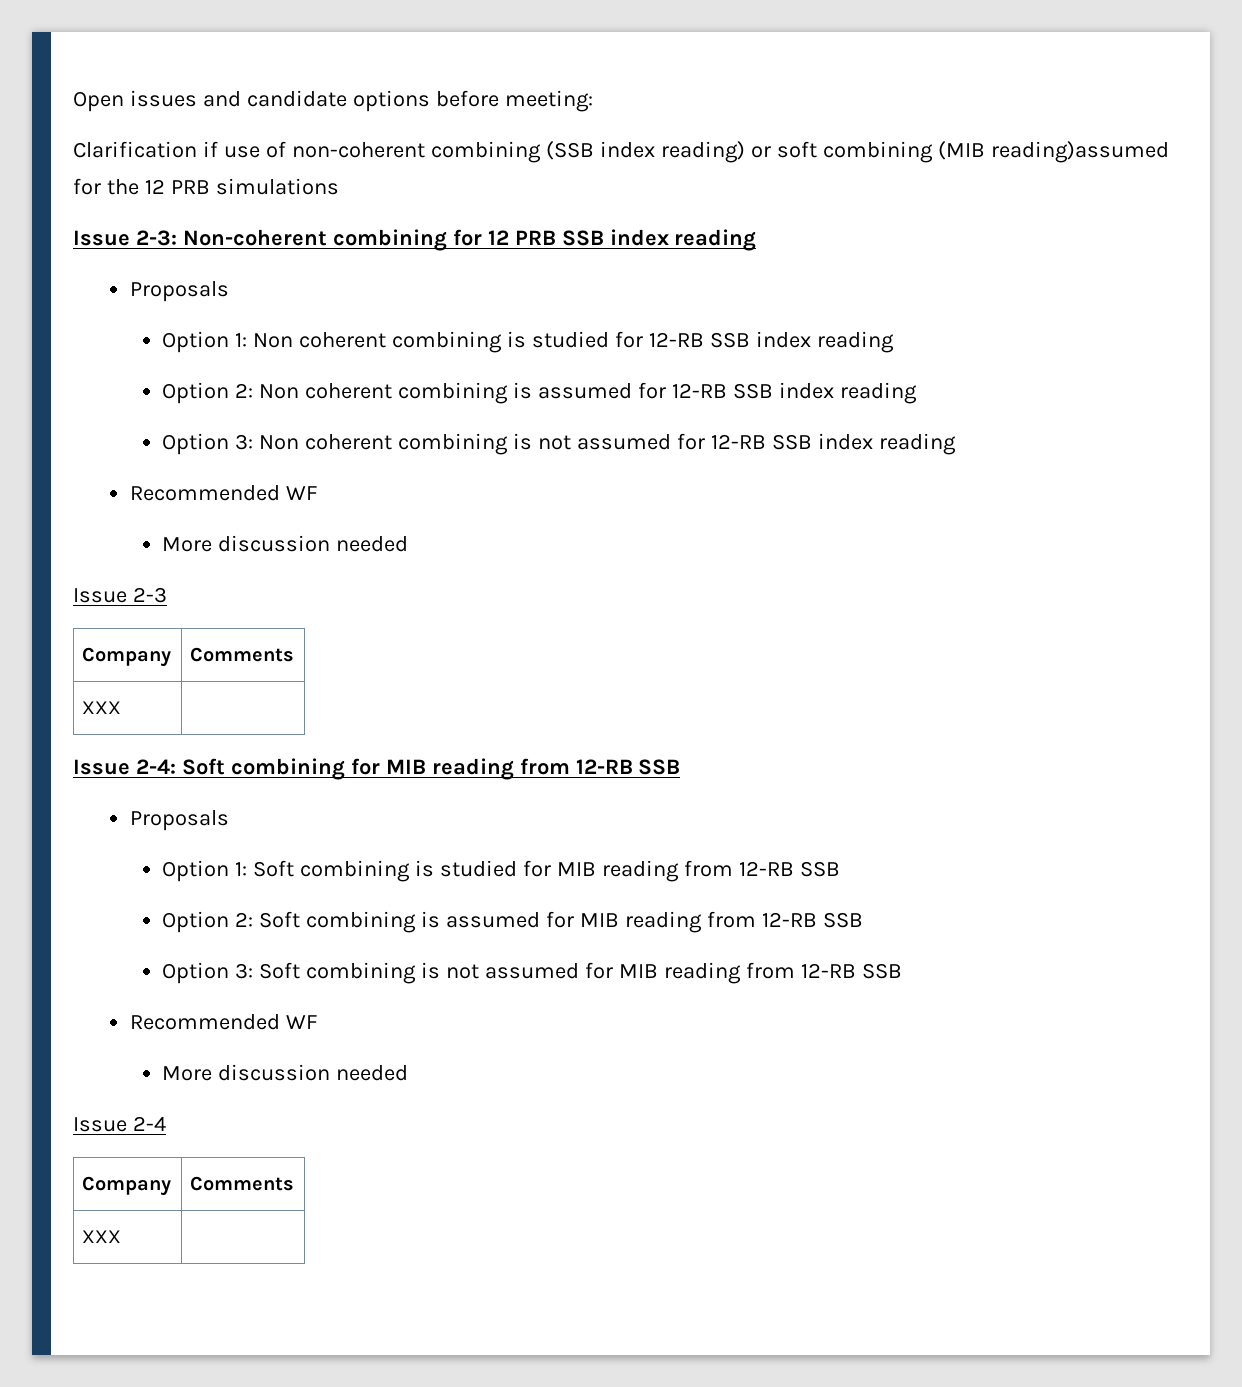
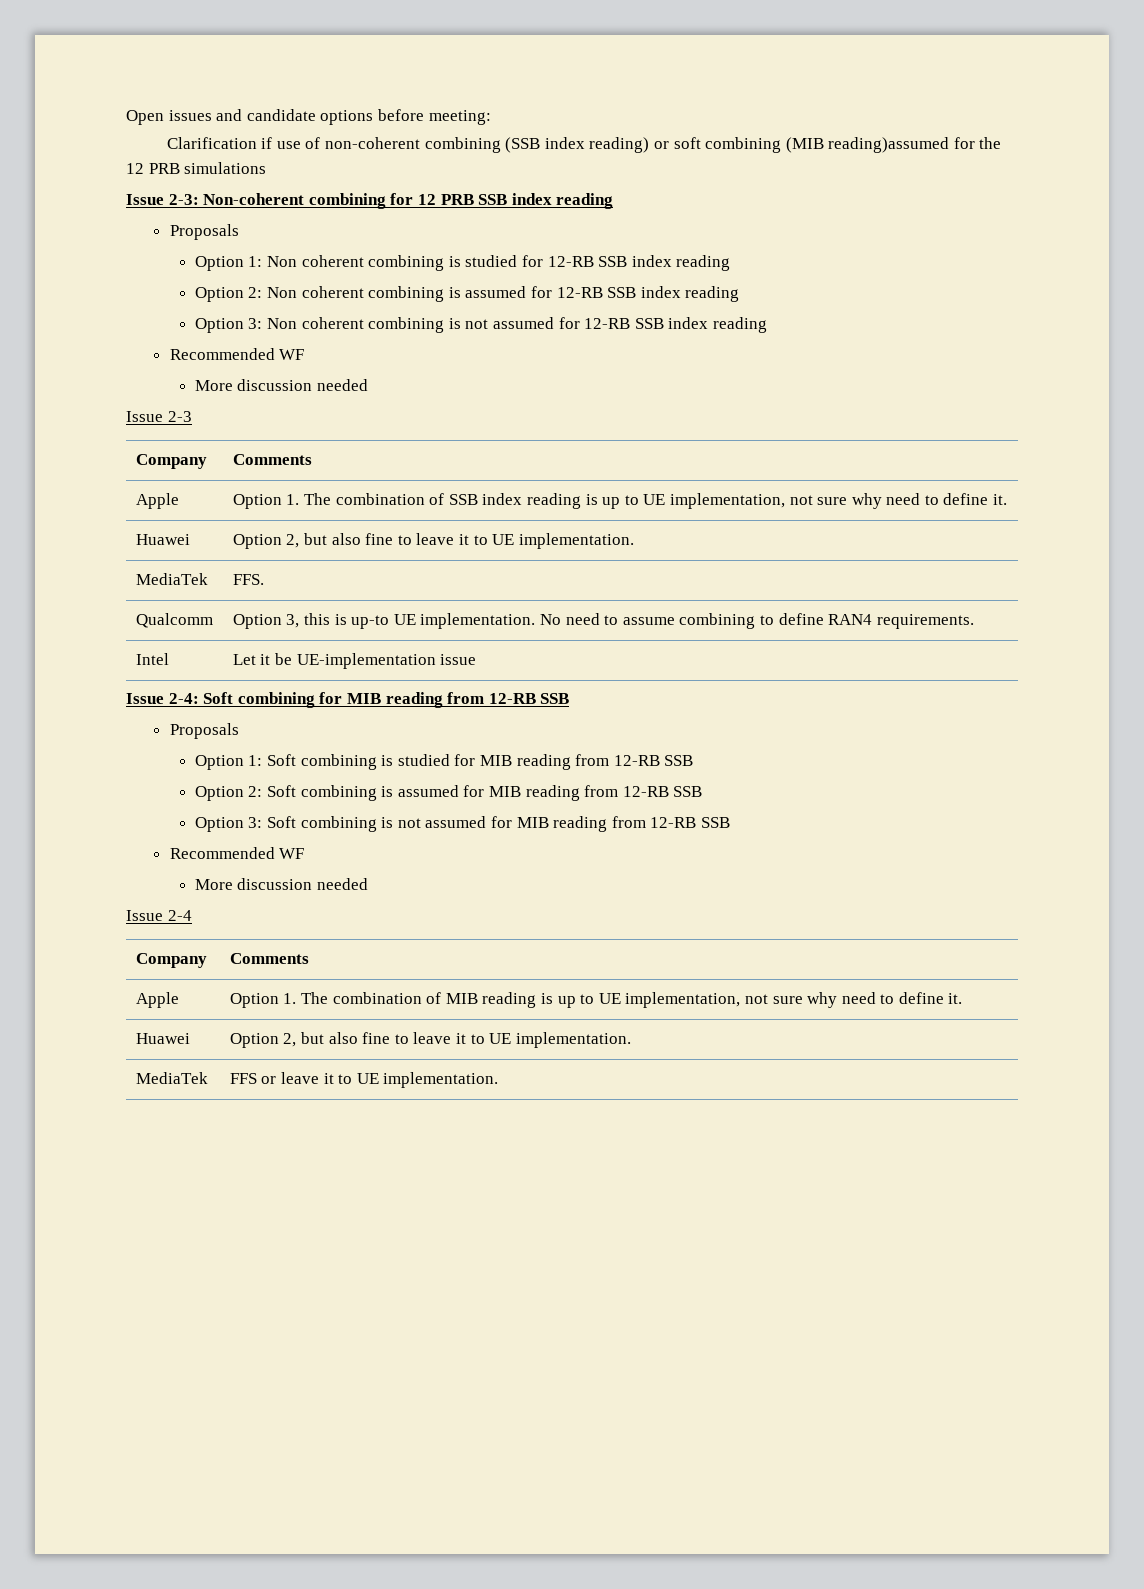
[82,701,122,714] XXX | -> [135,493,179,509] [232,493,1008,509] [135,534,190,545] [232,533,634,549] [135,573,208,585] [232,574,264,585] [135,613,213,628] [232,613,974,629] [135,653,169,665] [232,653,477,669] Apple | Option 1. The combination of SSB index reading is up to UE implementation, not sure why need to define it. // Huawei | Option 2, but also fine to leave it to UE implementation. // MediaTek | FFS. // Qualcomm | Option 3, this is up-to UE implementation. No need to assume combining to define RAN4 requirements. // Intel | Let it be UE-implementation issue
[82,1230,122,1243] XXX | -> [135,992,179,1008] [229,992,963,1008] [135,1033,190,1044] [229,1032,631,1048] [135,1072,208,1084] [229,1072,499,1088] Apple | Option 1. The combination of MIB reading is up to UE implementation, not sure why need to define it. // Huawei | Option 2, but also fine to leave it to UE implementation. // MediaTek | FFS or leave it to UE implementation.

